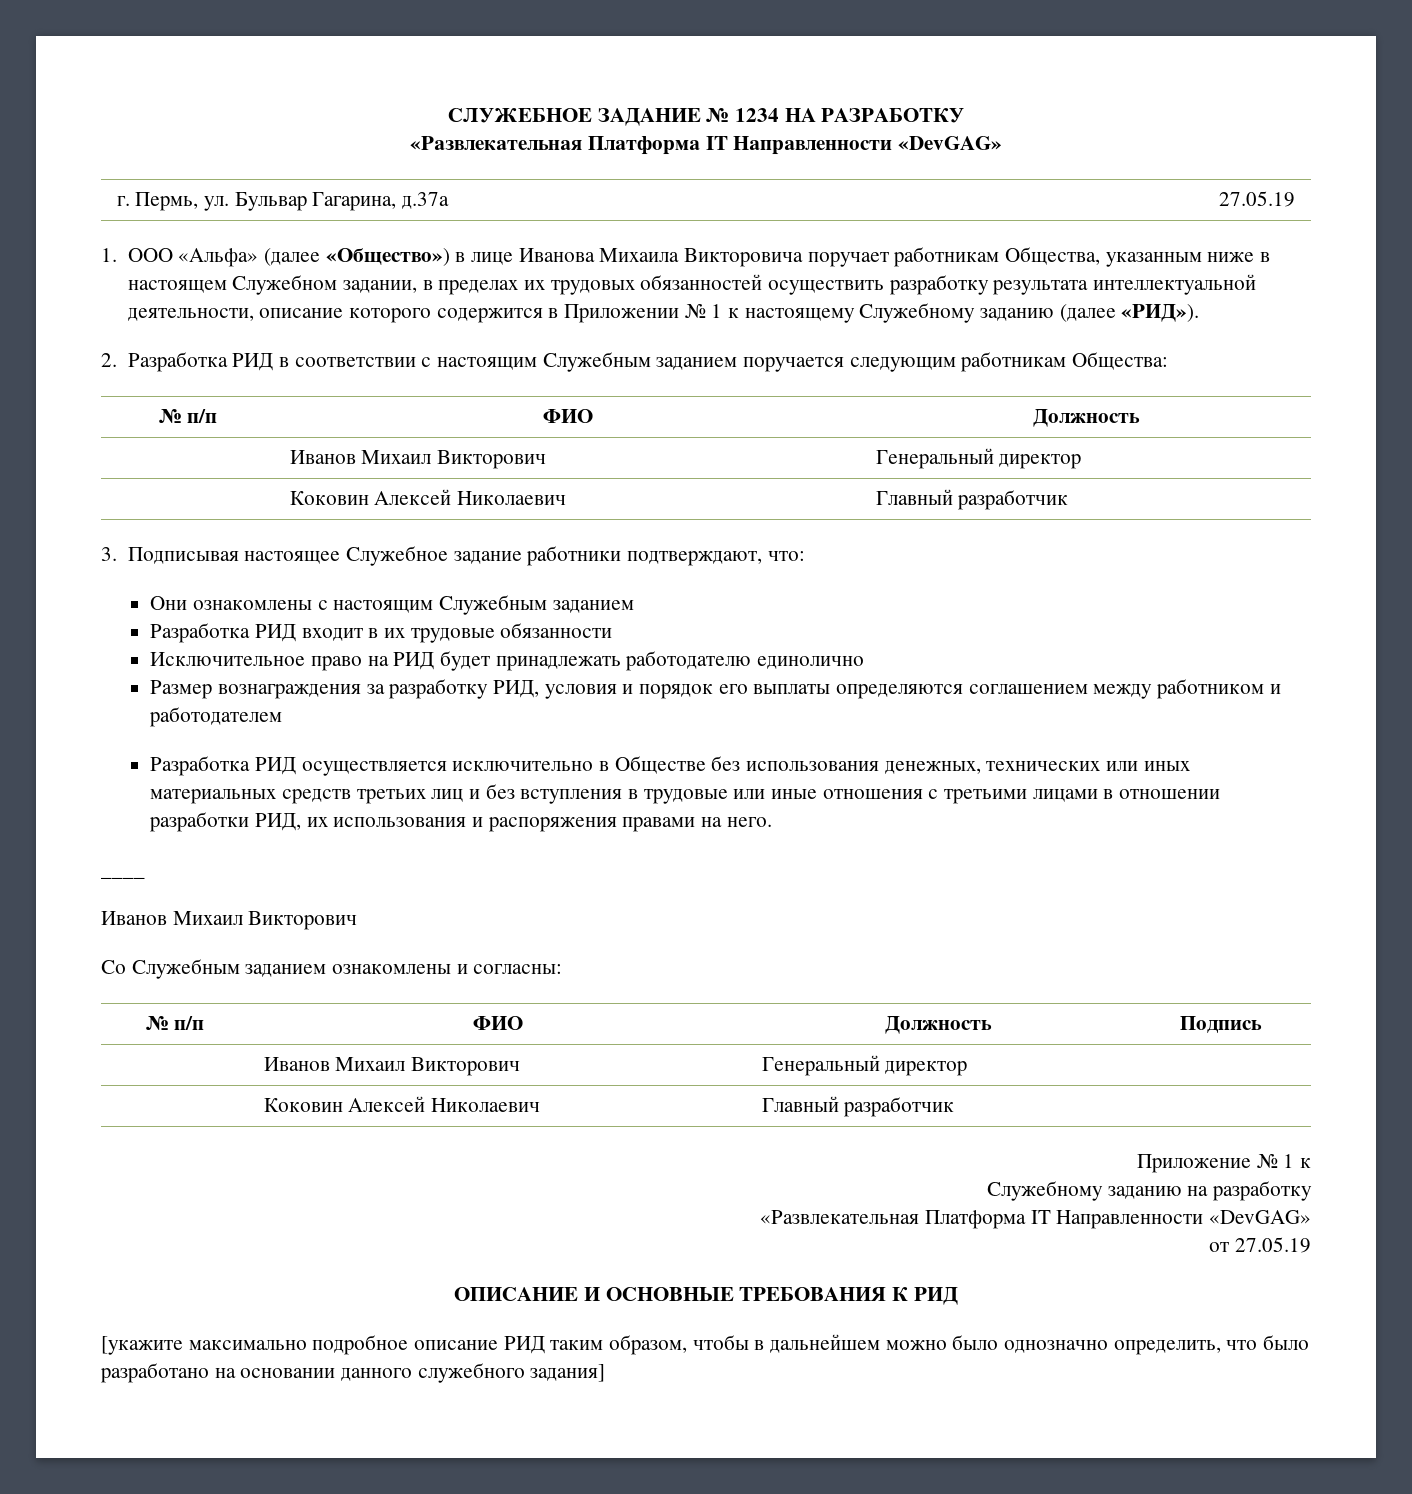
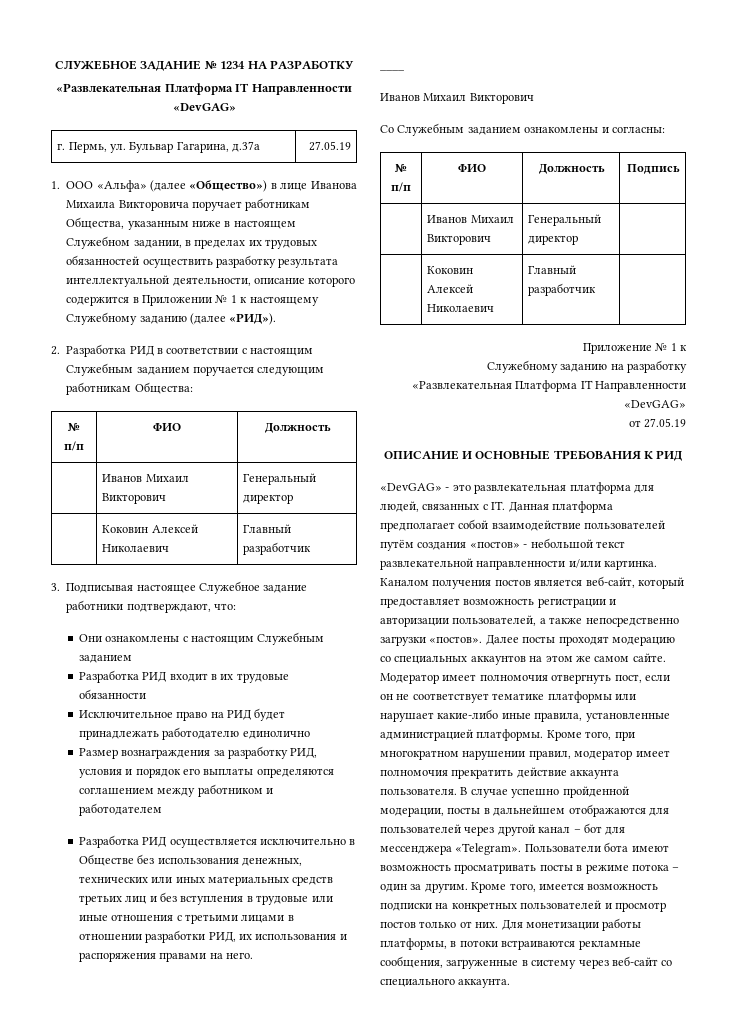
[101,1334,1310,1355] [100,1363,606,1383] [укажите максимально подробное описание РИД таким образом, чтобы в дальнейшем можно было однозначно определить, что было разработано на основании данного служебного задания] -> [380,482,654,494] [380,501,613,513] [380,519,666,532] [380,538,625,551] [380,558,658,570] [380,576,684,589] [380,598,617,608] [380,615,679,627] [380,634,675,646] [380,653,666,665] [380,673,670,684] [380,691,636,703] [380,709,670,722] [380,729,635,741] [380,750,670,760] [380,767,620,779] [380,786,629,798] [380,804,669,817] [380,823,626,836] [380,842,669,855] [380,864,680,874] [380,882,659,893] [380,900,666,912] [380,918,642,931] [380,938,641,950] [380,956,673,969] [380,978,511,988] «DevGAG» - это развлекательная платформа для людей, связанных с IT. Данная платформа предполагает собой взаимодействие пользователей путём создания «постов» - небольшой текст развлекательной направленности и/или картинка. Каналом получения постов является веб-сайт, который предоставляет возможность регистрации и авторизации пользователей, а также непосредственно загрузки «постов». Далее посты проходят модерацию со специальных аккаунтов на этом же самом сайте. Модератор имеет полномочия отвергнуть пост, если он не соответствует тематике платформы или нарушает какие-либо иные правила, установленные администрацией платформы. Кроме того, при многократном нарушении правил, модератор имеет полномочия прекратить действие аккаунта пользователя. В случае успешно пройденной модерации, посты в дальнейшем отображаются для пользователей через другой канал – бот для мессенджера «Telegram». Пользователи бота имеют возможность просматривать посты в режиме потока – один за другим. Кроме того, имеется возможность подписки на конкретных пользователей и просмотр постов только от них. Для монетизации работы платформы, в потоки встраиваются рекламные сообщения, загруженные в систему через веб-сайт со специального аккаунта.

